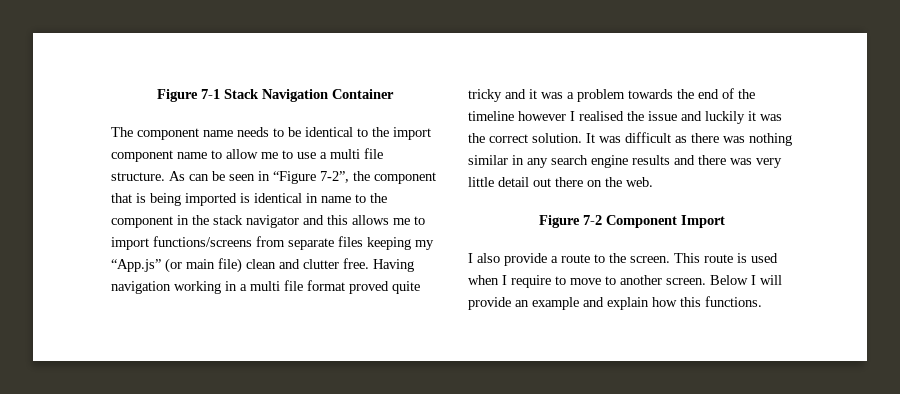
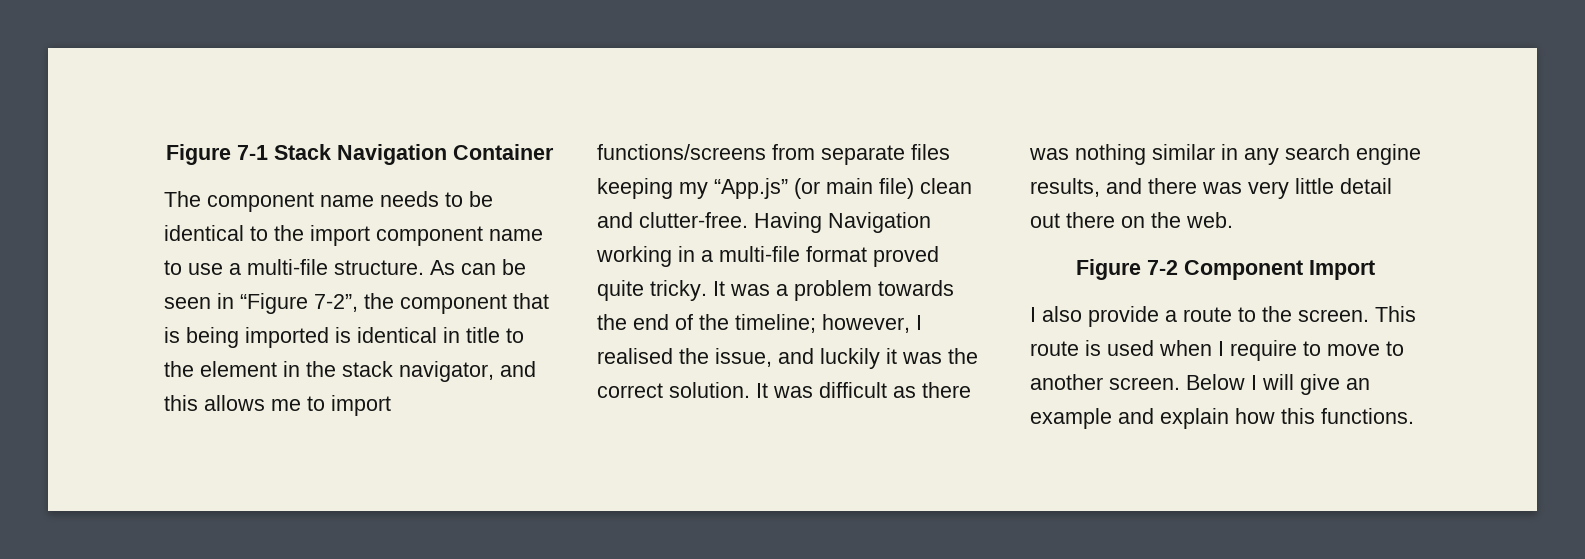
[226,148,383,159] allow me to use a multi file -> [188,259,328,275] use a multi-file
[321,193,387,203] [111,216,173,228] name to the component -> [466,327,524,343] [164,361,277,377] title to the element
[246,215,299,228] navigator -> [399,361,494,382] navigator,
[303,258,414,272] [111,281,171,294] clutter free. Having navigation -> [639,212,931,233] clutter-free. Having Navigation
[250,280,303,291] multi file -> [719,246,800,262] multi-file
[468,89,537,102] tricky and it -> [650,280,725,301] tricky. It
[468,111,566,121] timeline however -> [735,314,910,333] timeline; however,
[648,111,677,121] issue -> [715,348,772,367] issue,
[632,155,670,165] results -> [1030,178,1100,197] results,
[468,297,511,310] provide -> [1300,374,1340,395] give

